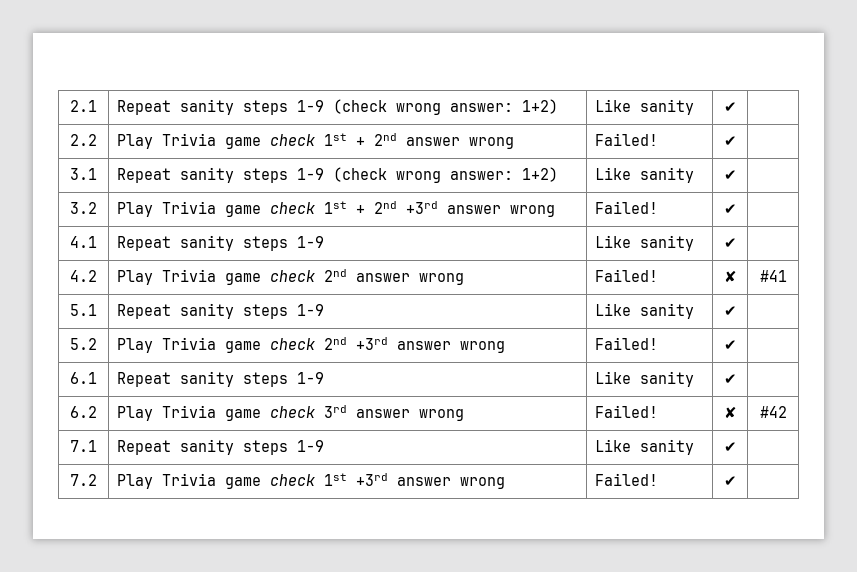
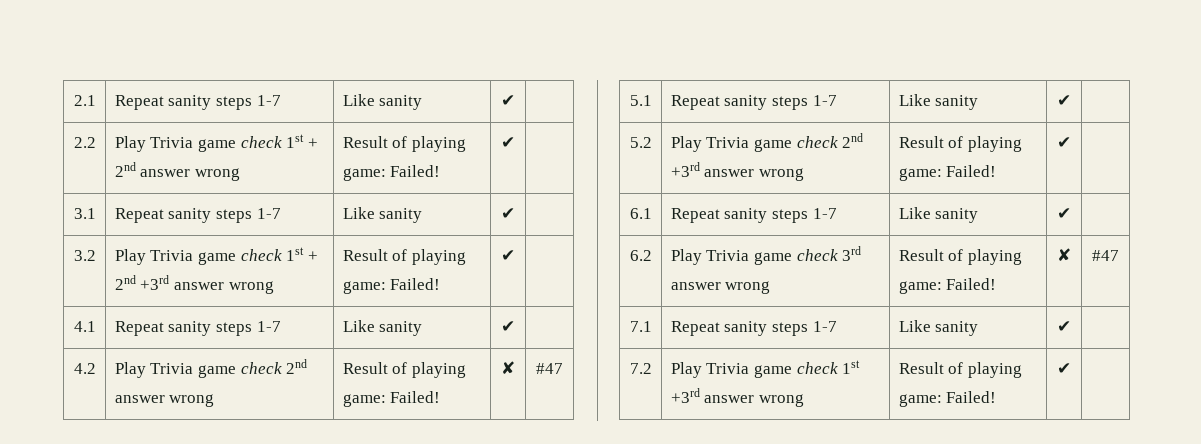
[296,99,558,115] 1-9 (check wrong answer: 1+2) -> [256,95,281,106] 1-7
(514, 143) none -> [342,136,466,152] [342,168,386,181] Result of playing game:
[296,167,558,183] 1-9 (check wrong answer: 1+2) -> [256,208,281,219] 1-7
(555, 211) none -> [342,249,466,265] [342,281,386,294] Result of playing game:
[296,236,324,248] 1-9 -> [256,321,281,332] 1-7
[594,269,658,282] [723,270,737,283] [759,270,787,282] Failed! | ✘ | #41 -> [342,362,466,378] [342,391,441,407] [501,361,515,375] [536,363,563,374] Result of playing game: Failed! | ✘ | #47
[296,304,324,316] 1-9 -> [812,95,837,106] 1-7
(505, 347) none -> [898,136,1022,152] [898,168,942,181] Result of playing game:
[296,372,324,384] 1-9 -> [812,208,837,219] 1-7
[594,405,658,418] [723,406,737,419] [759,406,787,418] Failed! | ✘ | #42 -> [898,249,1022,265] [898,278,997,294] [1057,248,1071,262] [1092,250,1119,261] Result of playing game: Failed! | ✘ | #47
[296,440,324,452] 1-9 -> [812,321,837,332] 1-7
(505, 483) none -> [898,362,1022,378] [898,394,942,407] Result of playing game:

